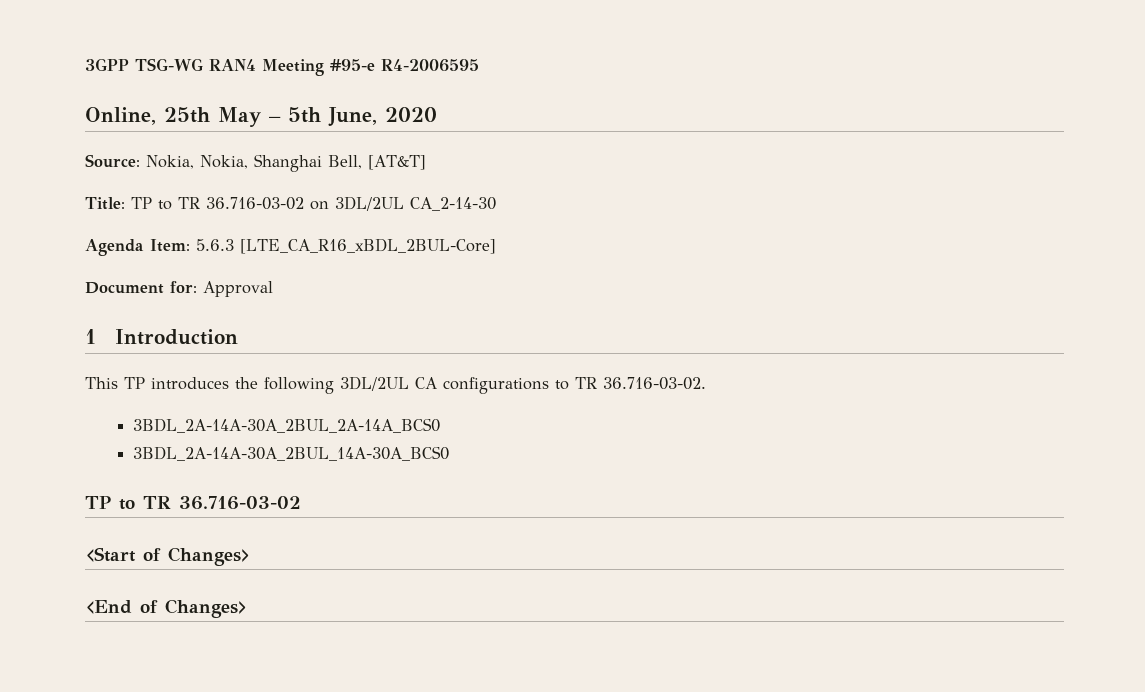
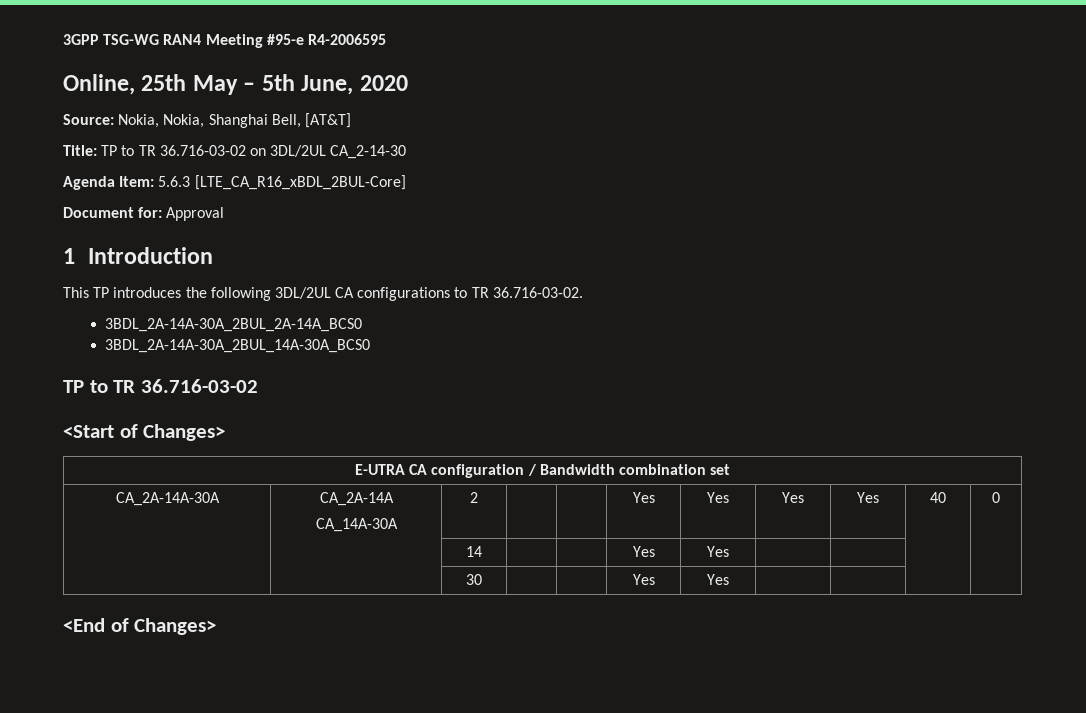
(250, 556) none -> [354,464,731,478] [115,492,220,506] [319,492,394,506] [315,518,398,532] [470,492,478,503] [632,492,655,503] [707,492,729,503] [782,492,804,503] [857,492,879,503] [930,492,946,503] [992,492,1000,503] [466,546,482,557] [632,546,655,557] [707,546,729,557] [466,574,482,585] [632,574,655,585] [707,574,729,585] // E-UTRA CA configuration / Bandwidth combination set // CA_2A-14A-30A | CA_2A-14A // CA_14A-30A | 2 | | | Yes | Yes | Yes | Yes | 40 | 0 // | | 14 | | | Yes | Yes | | | | // | | 30 | | | Yes | Yes | | | |

